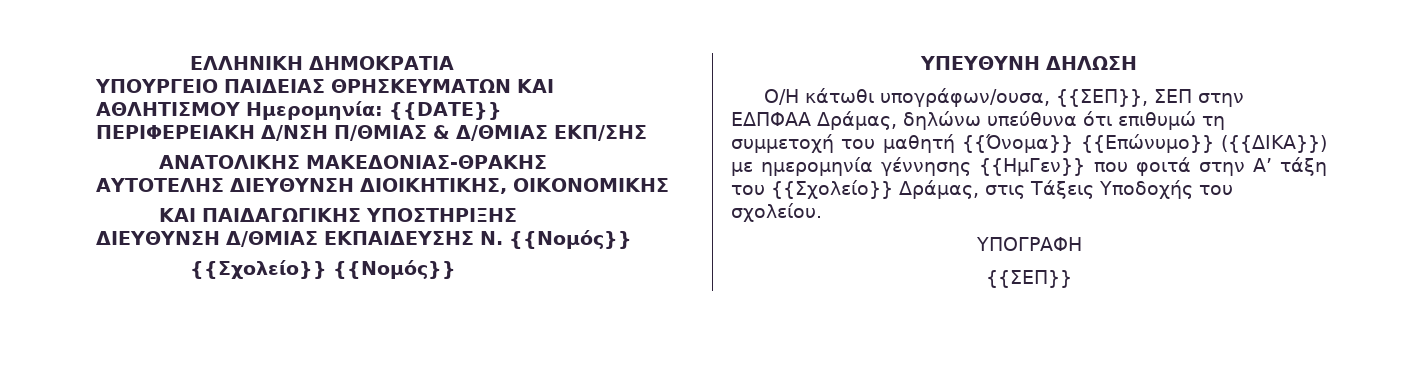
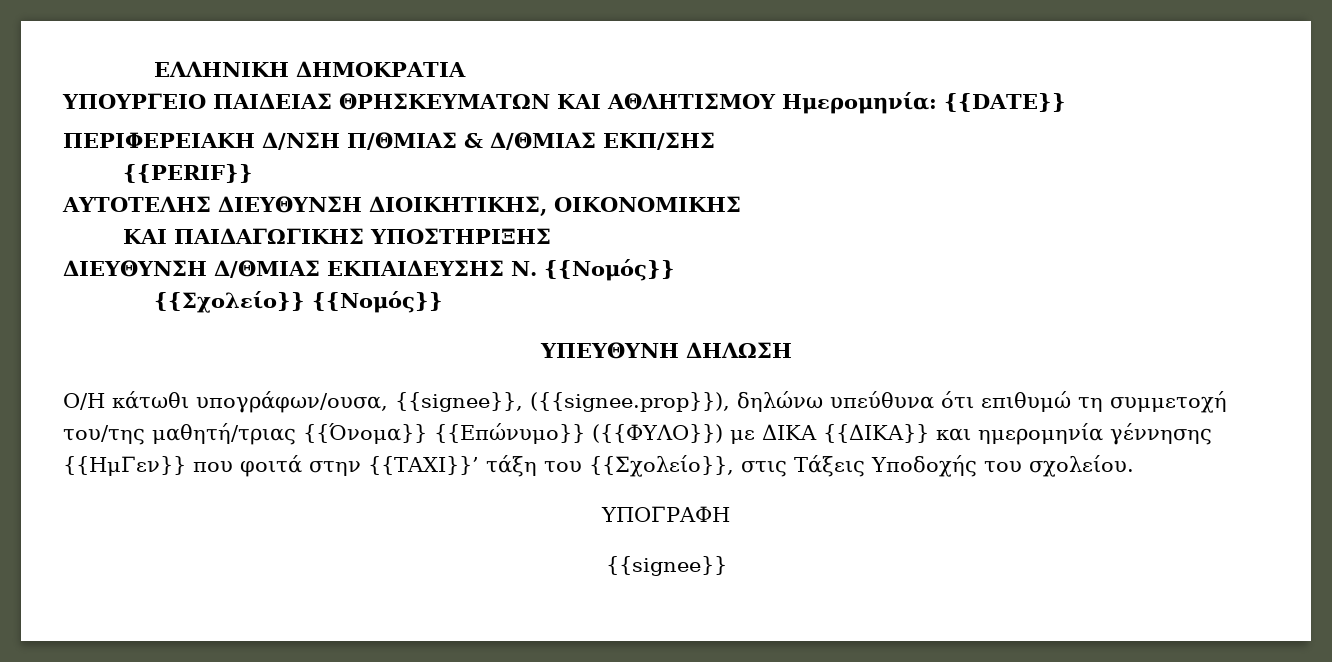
[158,155,547,169] ΑΝΑΤΟΛΙΚΗΣ ΜΑΚΕΔΟΝΙΑΣ-ΘΡΑΚΗΣ -> [123,164,254,183] {{PERIF}}
[1055,89,1244,107] [731,111,897,130] {{ΣΕΠ}}, ΣΕΠ στην ΕΔΠΦΑΑ Δράμας, -> [395,392,730,412] {{signee}}, ({{signee.prop}}),
[841,134,1327,153] [731,162,753,176] του μαθητή {{Όνομα}} {{Επώνυμο}} ({{ΔΙΚΑ}}) με -> [63,423,971,445] του/της μαθητή/τριας {{Όνομα}} {{Επώνυμο}} ({{ΦΥΛΟ}}) με ΔΙΚΑ {{ΔΙΚΑ}} και
[1252,158,1272,172] Α’ -> [368,456,479,475] {{TAXI}}’
[771,180,979,199] {{Σχολείο}} Δράμας, -> [588,455,734,477] {{Σχολείο}},
[986,270,1072,288] {{ΣΕΠ}} -> [605,556,727,576] {{signee}}

